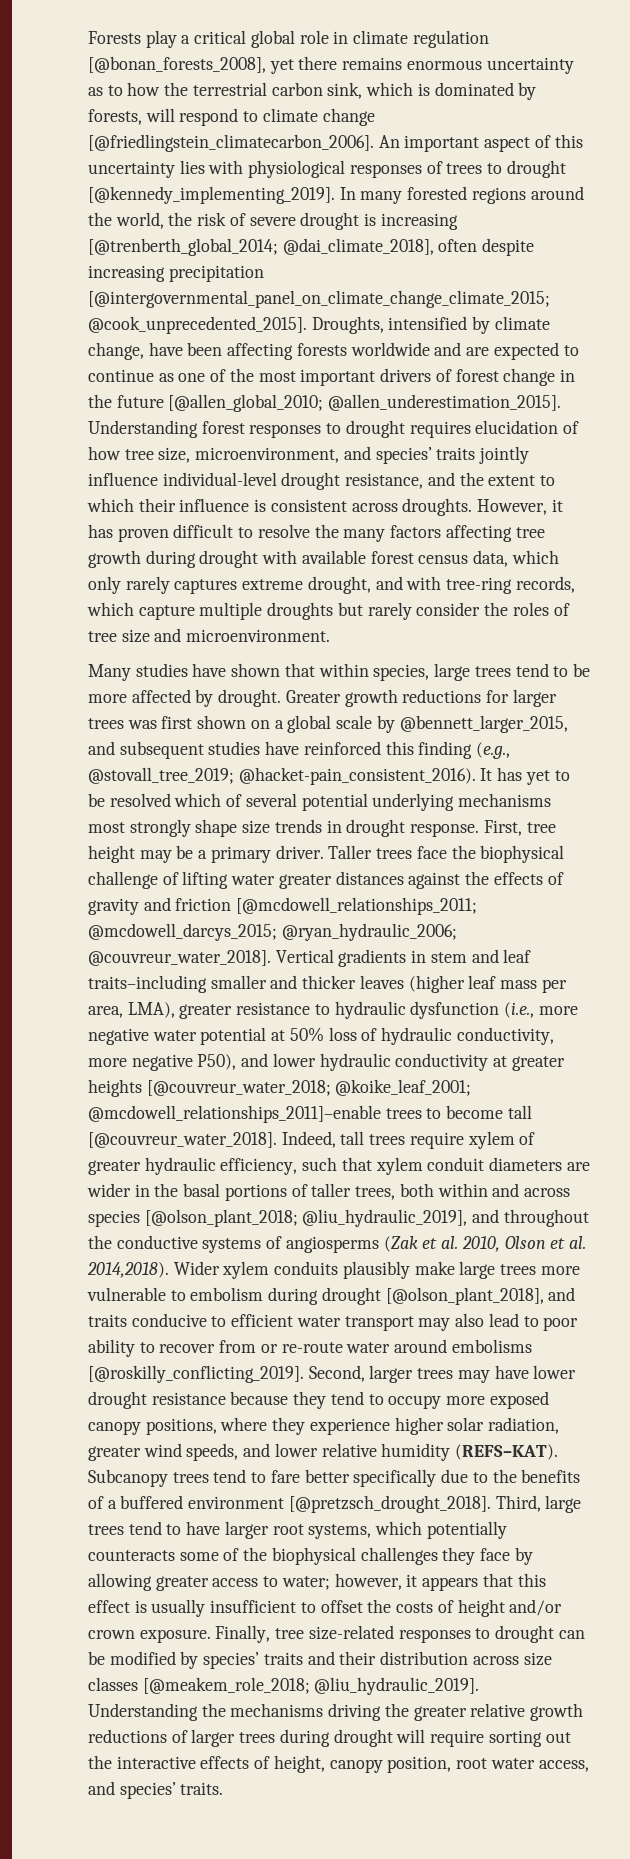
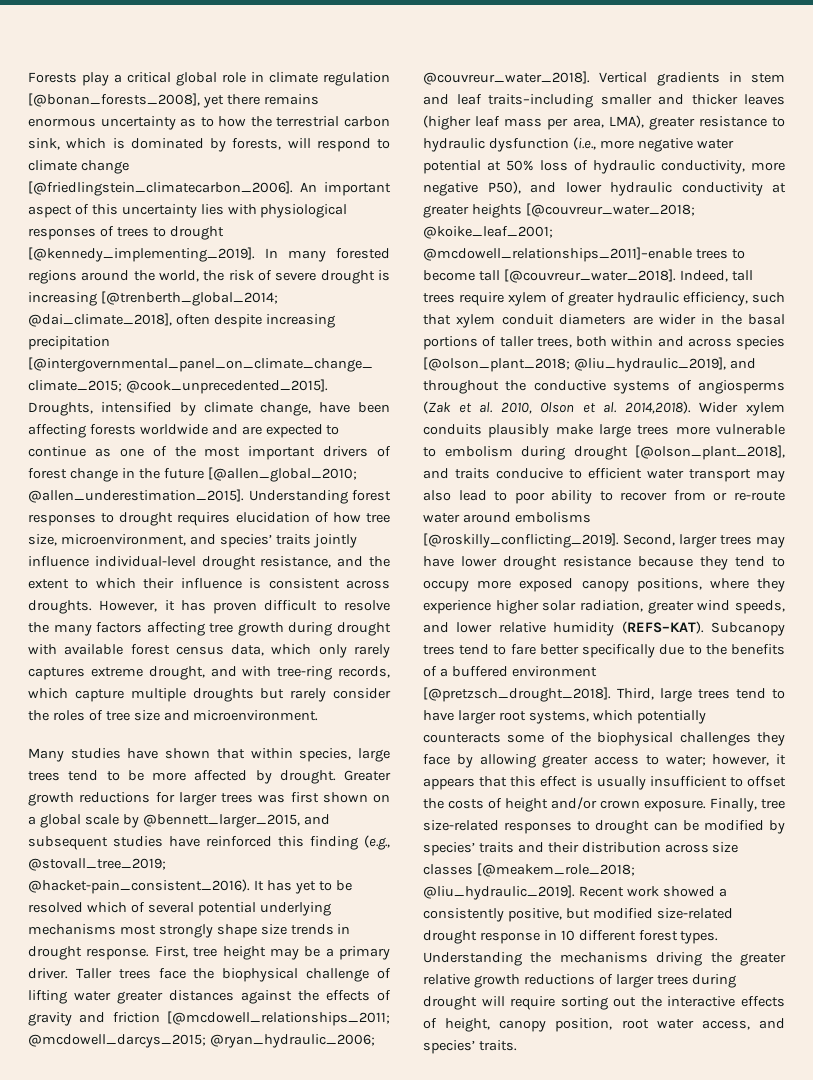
(480, 1686) none -> [578,886,727,897] [423,908,733,922] [423,930,719,944] Recent work showed a consistently positive, but modified size-related drought response in 10 different forest types.

